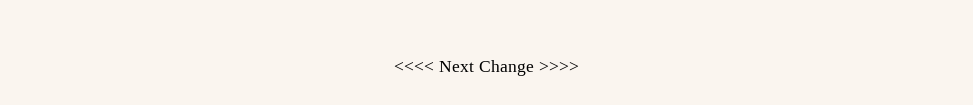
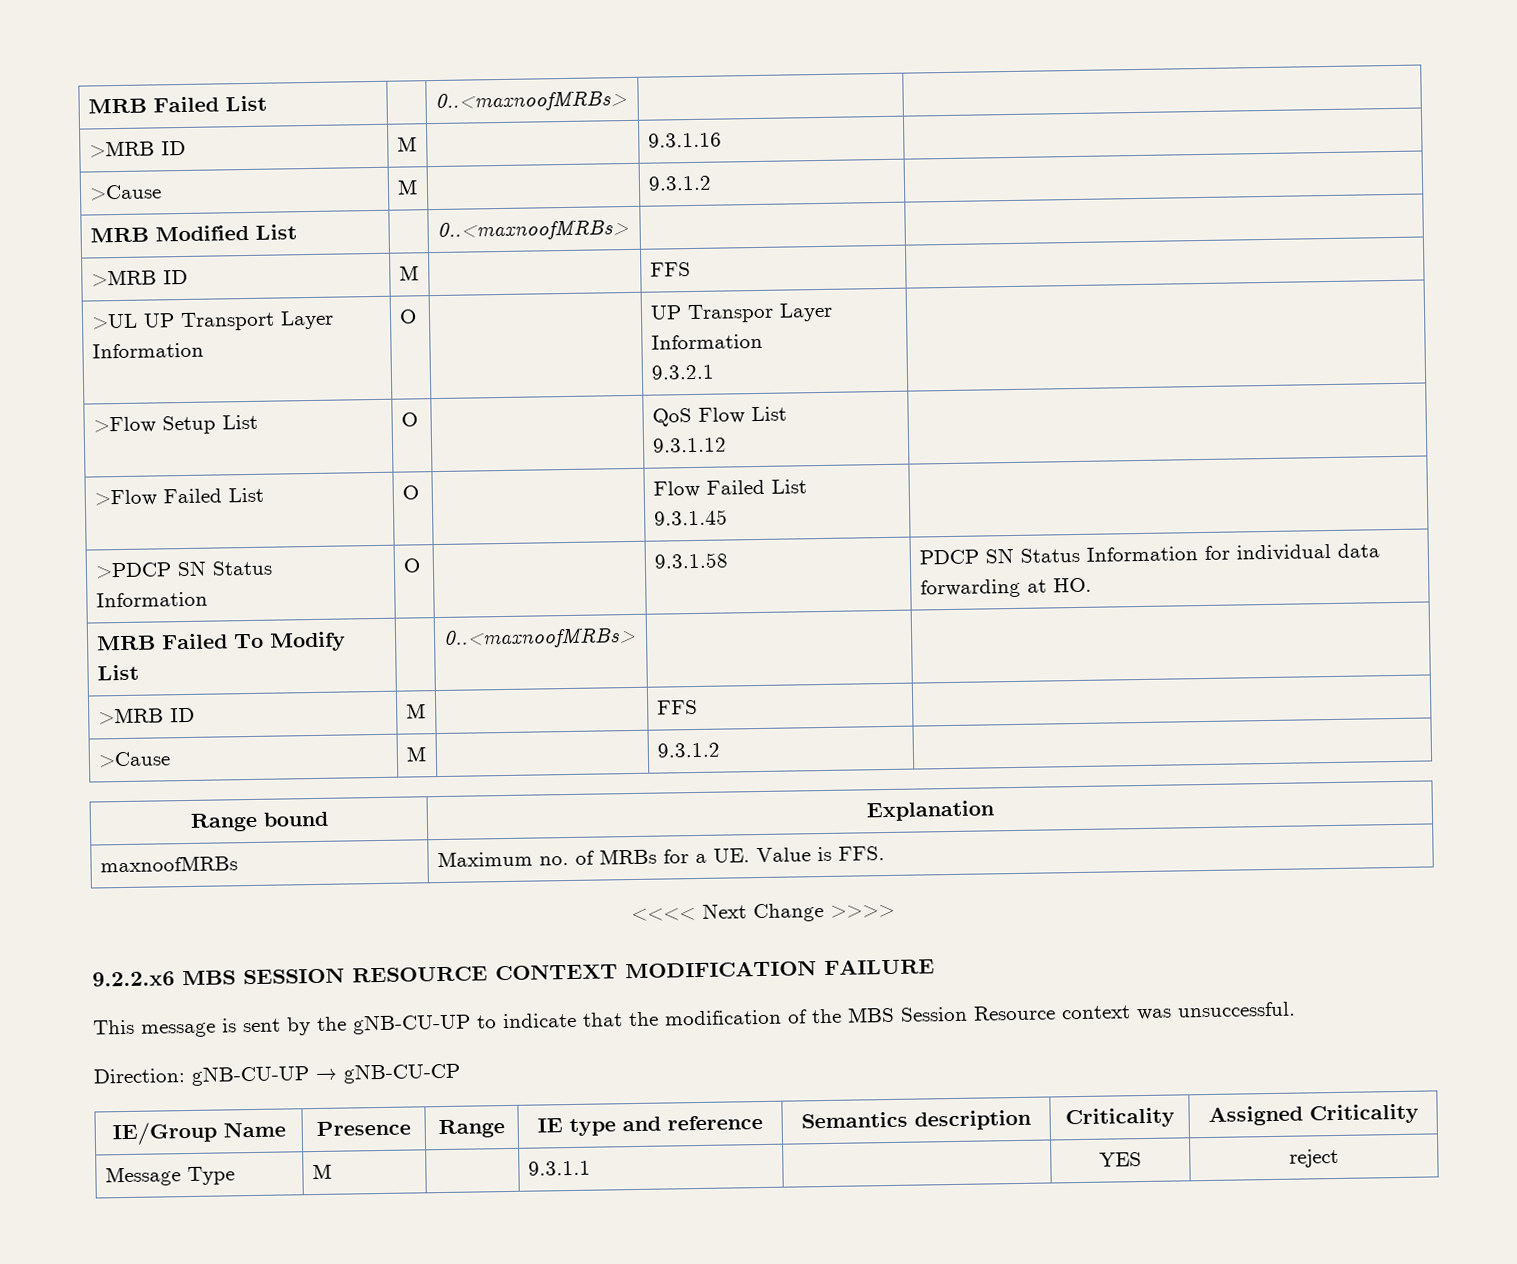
[394,60,579,76] <<<< Next Change >>>> -> [87,95,267,114] [434,90,627,113] [88,140,186,158] [396,136,417,152] [647,132,722,148] [88,184,162,201] [396,179,418,195] [647,175,712,191] [89,224,297,243] [436,218,629,242] [90,269,188,287] [398,265,419,281] [649,262,691,277] [90,310,334,332] [91,342,204,359] [398,309,417,324] [649,302,833,324] [650,333,763,350] [650,364,715,380] [92,414,258,435] [400,412,418,427] [651,406,787,427] [651,437,727,453] [93,487,264,507] [401,485,419,500] [652,479,807,498] [653,509,728,526] [94,560,273,579] [95,591,208,608] [402,558,421,573] [653,552,728,569] [918,543,1380,565] [919,577,1092,599] [95,631,346,652] [96,664,139,681] [442,626,636,649] [97,707,195,725] [405,703,426,719] [656,699,698,715] [97,751,171,768] [405,746,426,762] [656,742,720,758] [189,811,328,832] [865,800,994,822] [99,855,238,873] [436,846,885,868] [631,903,895,923] [92,958,935,987] [93,1001,1296,1038] [93,1062,461,1086] [111,1121,286,1146] [316,1120,411,1136] [438,1119,505,1139] [537,1114,763,1137] [801,1109,1031,1131] [1064,1107,1175,1129] [1207,1103,1419,1127] [104,1166,235,1187] [311,1163,332,1180] [527,1160,591,1176] [1099,1152,1142,1167] [1289,1148,1339,1168] MRB Failed List | | 0..<maxnoofMRBs> | | // >MRB ID | M | | 9.3.1.16 | // >Cause | M | | 9.3.1.2 | // MRB Modified List | | 0..<maxnoofMRBs> | | // >MRB ID | M | | FFS | // >UL UP Transport Layer Information | O | | UP Transpor Layer Information // 9.3.2.1 | // >Flow Setup List | O | | QoS Flow List // 9.3.1.12 | // >Flow Failed List | O | | Flow Failed List // 9.3.1.45 | // >PDCP SN Status Information | O | | 9.3.1.58 | PDCP SN Status Information for individual data forwarding at HO. // MRB Failed To Modify List | | 0..<maxnoofMRBs> | | // >MRB ID | M | | FFS | // >Cause | M | | 9.3.1.2 | // Range bound | Explanation // maxnoofMRBs | Maximum no. of MRBs for a UE. Value is FFS. // <<<< Next Change >>>> // 9.2.2.x6 MBS SESSION RESOURCE CONTEXT MODIFICATION FAILURE // This message is sent by the gNB-CU-UP to indicate that the modification of the MBS Session Resource context was unsuccessful. // Direction: gNB-CU-UP → gNB-CU-CP // IE/Group Name | Presence | Range | IE type and reference | Semantics description | Criticality | Assigned Criticality // Message Type | M | | 9.3.1.1 | | YES | reject

